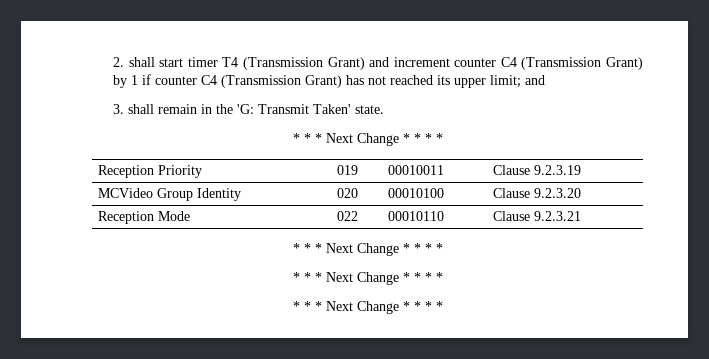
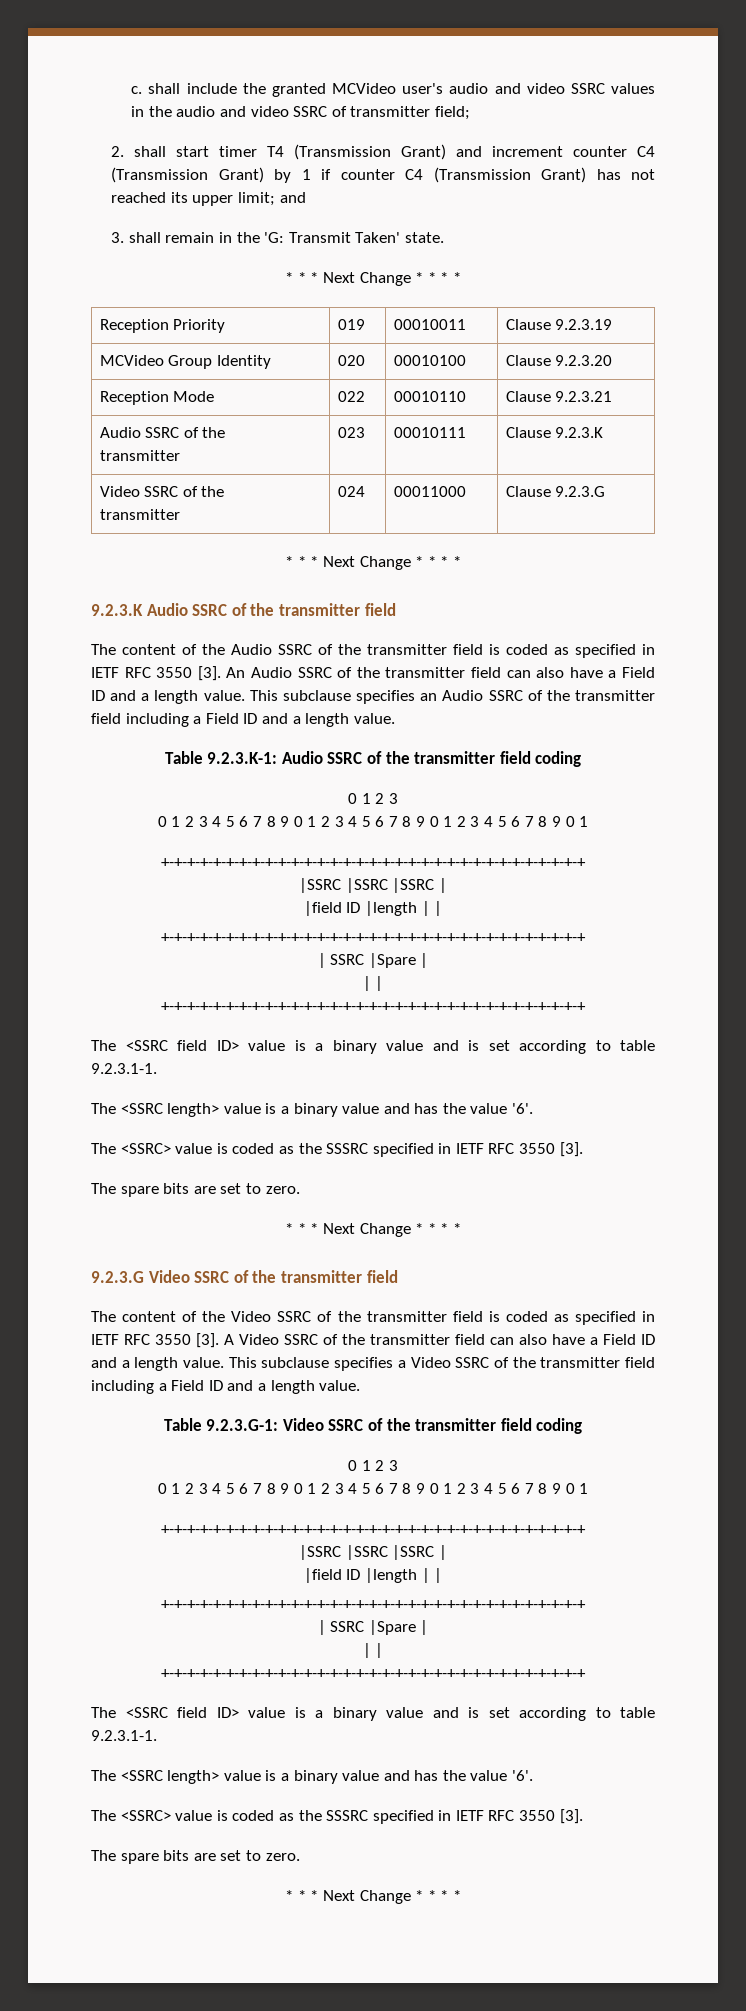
(113, 62) none -> [131,83,655,97] [131,106,470,120] c. shall include the granted MCVideo user's audio and video SSRC values in the audio and video SSRC of transmitter field; //
[292,243,443,256] [292,272,443,285] // * * * Next Change * * * * // * * * Next Change * * * * -> [99,427,226,438] [99,450,180,461] [337,427,365,438] [393,427,466,438] [505,427,604,438] [99,486,225,497] [99,509,180,520] [337,486,365,497] [393,486,466,497] [505,486,606,497] [285,556,461,570] [91,603,396,616] [91,644,655,658] [91,666,656,681] [91,690,655,704] [91,713,395,727] [164,751,582,767] [348,793,398,804] [157,816,589,827] [161,858,586,867] [299,878,447,893] [303,901,443,916] [161,933,586,942] [317,953,429,968] [362,976,384,991] [161,1002,586,1011] [91,1040,655,1054] [91,1063,157,1074] [91,1103,534,1117] [91,1142,583,1157] [91,1183,300,1197] [285,1223,461,1237] [91,1270,398,1283] [91,1311,655,1325] [91,1333,655,1348] [91,1357,655,1371] [91,1380,361,1394] [163,1418,583,1434] [348,1460,398,1471] [157,1483,589,1494] [161,1525,586,1534] [299,1545,447,1560] [303,1568,443,1583] [161,1600,586,1609] [317,1620,429,1635] [362,1643,384,1658] [161,1669,586,1678] [91,1707,655,1721] [91,1730,157,1741] [91,1770,534,1784] [91,1809,583,1824] [91,1850,300,1864] // Audio SSRC of the // transmitter | 023 | 00010111 | Clause 9.2.3.K // Video SSRC of the // transmitter | 024 | 00011000 | Clause 9.2.3.G // * * * Next Change * * * * // 9.2.3.K Audio SSRC of the transmitter field // The content of the Audio SSRC of the transmitter field is coded as specified in IETF RFC 3550 [3]. An Audio SSRC of the transmitter field can also have a Field ID and a length value. This subclause specifies an Audio SSRC of the transmitter field including a Field ID and a length value. // Table 9.2.3.K-1: Audio SSRC of the transmitter field coding // 0 1 2 3 // 0 1 2 3 4 5 6 7 8 9 0 1 2 3 4 5 6 7 8 9 0 1 2 3 4 5 6 7 8 9 0 1 // +-+-+-+-+-+-+-+-+-+-+-+-+-+-+-+-+-+-+-+-+-+-+-+-+-+-+-+-+-+-+-+-+ // |SSRC |SSRC |SSRC | // |field ID |length | | // +-+-+-+-+-+-+-+-+-+-+-+-+-+-+-+-+-+-+-+-+-+-+-+-+-+-+-+-+-+-+-+-+ // | SSRC |Spare | // | | // +-+-+-+-+-+-+-+-+-+-+-+-+-+-+-+-+-+-+-+-+-+-+-+-+-+-+-+-+-+-+-+-+ // The <SSRC field ID> value is a binary value and is set according to table 9.2.3.1-1. // The <SSRC length> value is a binary value and has the value '6'. // The <SSRC> value is coded as the SSSRC specified in IETF RFC 3550 [3]. // The spare bits are set to zero. // * * * Next Change * * * * // 9.2.3.G Video SSRC of the transmitter field // The content of the Video SSRC of the transmitter field is coded as specified in IETF RFC 3550 [3]. A Video SSRC of the transmitter field can also have a Field ID and a length value. This subclause specifies a Video SSRC of the transmitter field including a Field ID and a length value. // Table 9.2.3.G-1: Video SSRC of the transmitter field coding // 0 1 2 3 // 0 1 2 3 4 5 6 7 8 9 0 1 2 3 4 5 6 7 8 9 0 1 2 3 4 5 6 7 8 9 0 1 // +-+-+-+-+-+-+-+-+-+-+-+-+-+-+-+-+-+-+-+-+-+-+-+-+-+-+-+-+-+-+-+-+ // |SSRC |SSRC |SSRC | // |field ID |length | | // +-+-+-+-+-+-+-+-+-+-+-+-+-+-+-+-+-+-+-+-+-+-+-+-+-+-+-+-+-+-+-+-+ // | SSRC |Spare | // | | // +-+-+-+-+-+-+-+-+-+-+-+-+-+-+-+-+-+-+-+-+-+-+-+-+-+-+-+-+-+-+-+-+ // The <SSRC field ID> value is a binary value and is set according to table 9.2.3.1-1. // The <SSRC length> value is a binary value and has the value '6'. // The <SSRC> value is coded as the SSSRC specified in IETF RFC 3550 [3]. // The spare bits are set to zero.

